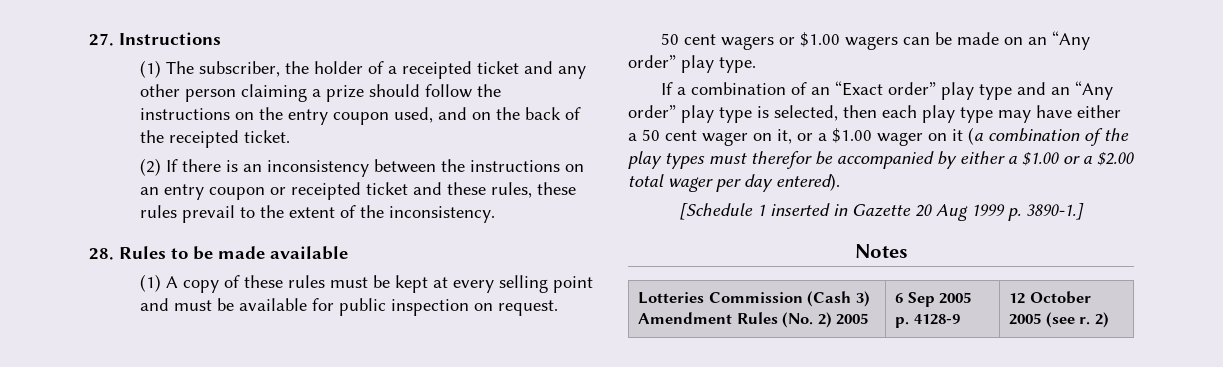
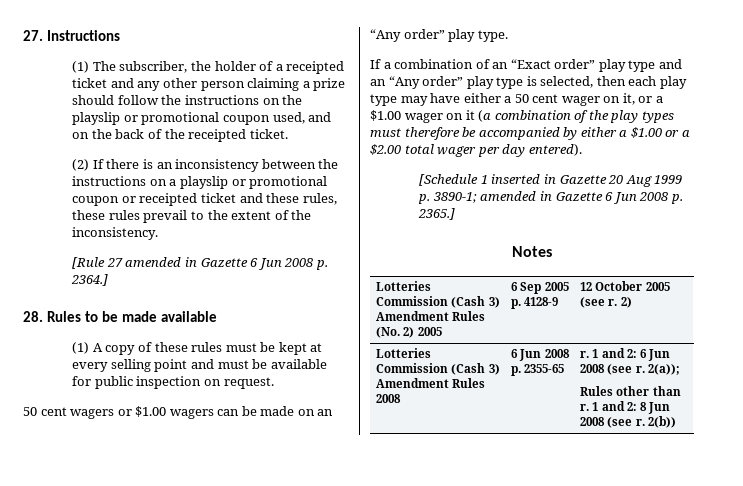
[287,109,328,125] entry -> [72,112,220,125] playslip or promotional
[139,184,204,200] an entry -> [169,176,328,189] a playslip or promotional
(495, 214) none -> [72,257,328,270] [71,274,109,286] // [Rule 27 amended in Gazette 6 Jun 2008 p. 2364.]
[751,151,812,169] therefor -> [404,127,460,140] therefore
[1025,203,1084,220] 3890-1.] -> [432,191,683,204] [418,208,456,220] 3890-1; amended in Gazette 6 Jun 2008 p. 2365.]
(1109, 320) none -> [376,348,432,358] [376,363,500,375] [376,378,486,388] [376,394,402,403] [511,349,570,361] [511,364,565,376] [580,348,670,361] [580,364,680,375] [580,386,681,396] [580,401,670,414] [580,416,676,428] // Lotteries Commission (Cash 3) Amendment Rules 2008 | 6 Jun 2008 p. 2355-65 | r. 1 and 2: 6 Jun 2008 (see r. 2(a)); // Rules other than r. 1 and 2: 8 Jun 2008 (see r. 2(b))

